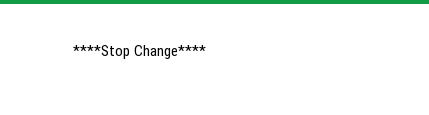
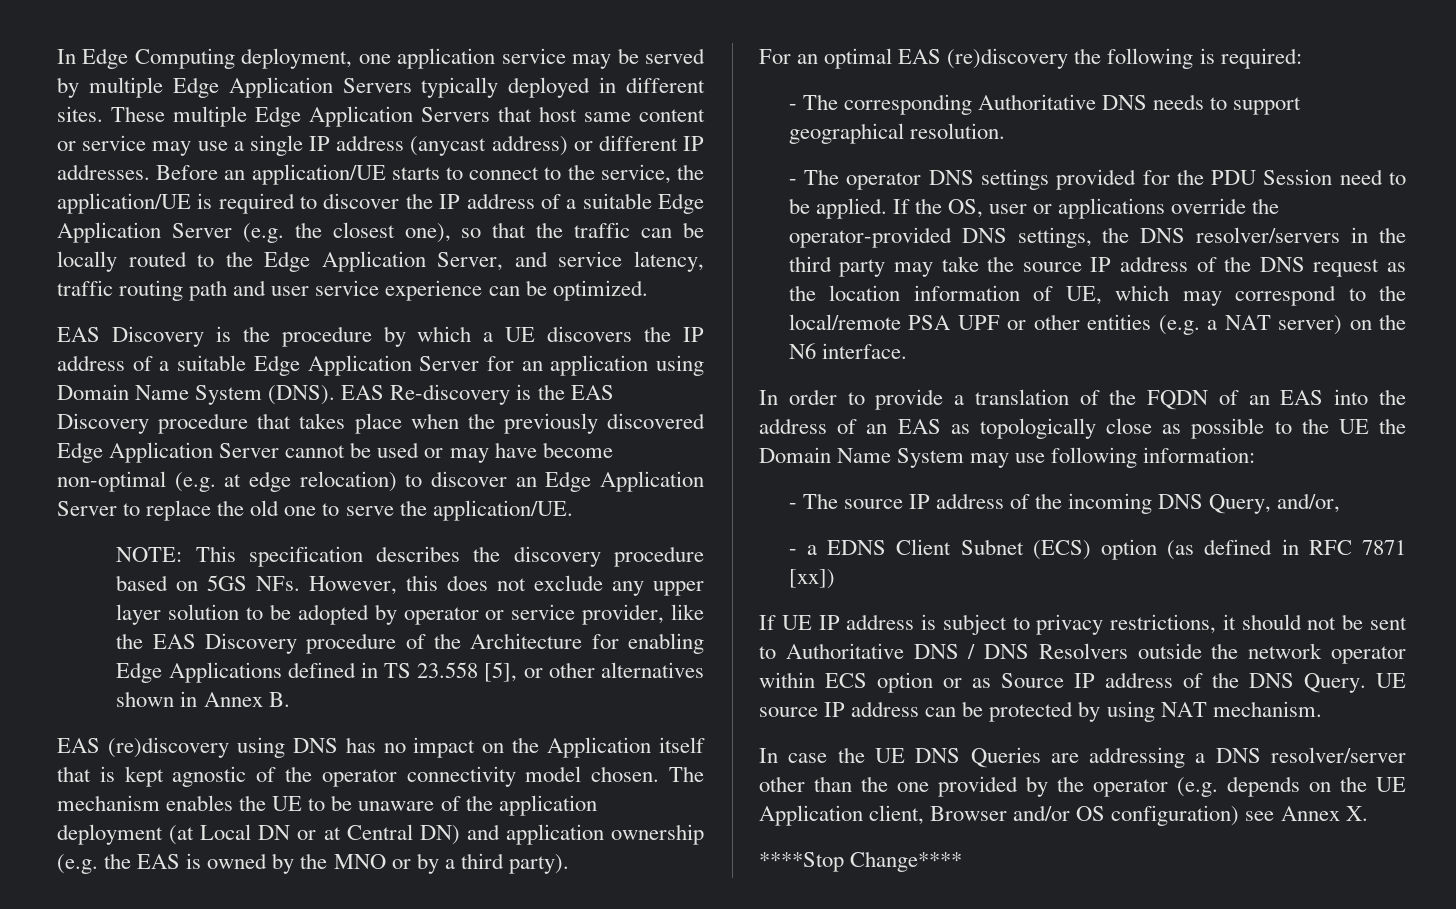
(73, 52) none -> [57,48,705,69] [57,77,705,98] [57,106,705,127] [57,135,704,156] [57,164,704,185] [57,193,705,214] [57,222,704,243] [57,251,704,272] [57,280,648,301] [57,326,704,347] [57,355,704,376] [57,384,614,405] [57,413,705,434] [57,442,613,463] [57,471,704,492] [57,500,573,521] [116,546,704,567] [116,575,704,596] [116,604,704,625] [116,633,704,654] [116,662,704,683] [116,691,290,707] [57,737,705,758] [57,766,704,787] [57,795,597,816] [57,824,705,845] [57,853,569,874] [759,48,1302,69] [788,94,1302,115] [788,123,1005,144] [788,169,1406,190] [788,198,1280,219] [788,227,1406,248] [788,256,1406,277] [788,285,1406,306] [788,314,1406,335] [788,343,907,359] [759,389,1406,410] [759,418,1406,439] [759,447,1256,468] [788,493,1341,514] [788,539,1406,560] [788,569,835,589] [759,614,1407,635] [759,643,1406,664] [759,672,1406,693] [759,701,1322,722] [759,747,1406,768] [759,776,1406,797] [759,805,1368,826] In Edge Computing deployment, one application service may be served by multiple Edge Application Servers typically deployed in different sites. These multiple Edge Application Servers that host same content or service may use a single IP address (anycast address) or different IP addresses. Before an application/UE starts to connect to the service, the application/UE is required to discover the IP address of a suitable Edge Application Server (e.g. the closest one), so that the traffic can be locally routed to the Edge Application Server, and service latency, traffic routing path and user service experience can be optimized. // EAS Discovery is the procedure by which a UE discovers the IP address of a suitable Edge Application Server for an application using Domain Name System (DNS). EAS Re-discovery is the EAS Discovery procedure that takes place when the previously discovered Edge Application Server cannot be used or may have become non-optimal (e.g. at edge relocation) to discover an Edge Application Server to replace the old one to serve the application/UE. // NOTE: This specification describes the discovery procedure based on 5GS NFs. However, this does not exclude any upper layer solution to be adopted by operator or service provider, like the EAS Discovery procedure of the Architecture for enabling Edge Applications defined in TS 23.558 [5], or other alternatives shown in Annex B. // EAS (re)discovery using DNS has no impact on the Application itself that is kept agnostic of the operator connectivity model chosen. The mechanism enables the UE to be unaware of the application deployment (at Local DN or at Central DN) and application ownership (e.g. the EAS is owned by the MNO or by a third party). // For an optimal EAS (re)discovery the following is required: // - The corresponding Authoritative DNS needs to support geographical resolution. // - The operator DNS settings provided for the PDU Session need to be applied. If the OS, user or applications override the operator-provided DNS settings, the DNS resolver/servers in the third party may take the source IP address of the DNS request as the location information of UE, which may correspond to the local/remote PSA UPF or other entities (e.g. a NAT server) on the N6 interface. // In order to provide a translation of the FQDN of an EAS into the address of an EAS as topologically close as possible to the UE the Domain Name System may use following information: // - The source IP address of the incoming DNS Query, and/or, // - a EDNS Client Subnet (ECS) option (as defined in RFC 7871 [xx]) // If UE IP address is subject to privacy restrictions, it should not be sent to Authoritative DNS / DNS Resolvers outside the network operator within ECS option or as Source IP address of the DNS Query. UE source IP address can be protected by using NAT mechanism. // In case the UE DNS Queries are addressing a DNS resolver/server other than the one provided by the operator (e.g. depends on the UE Application client, Browser and/or OS configuration) see Annex X. //

